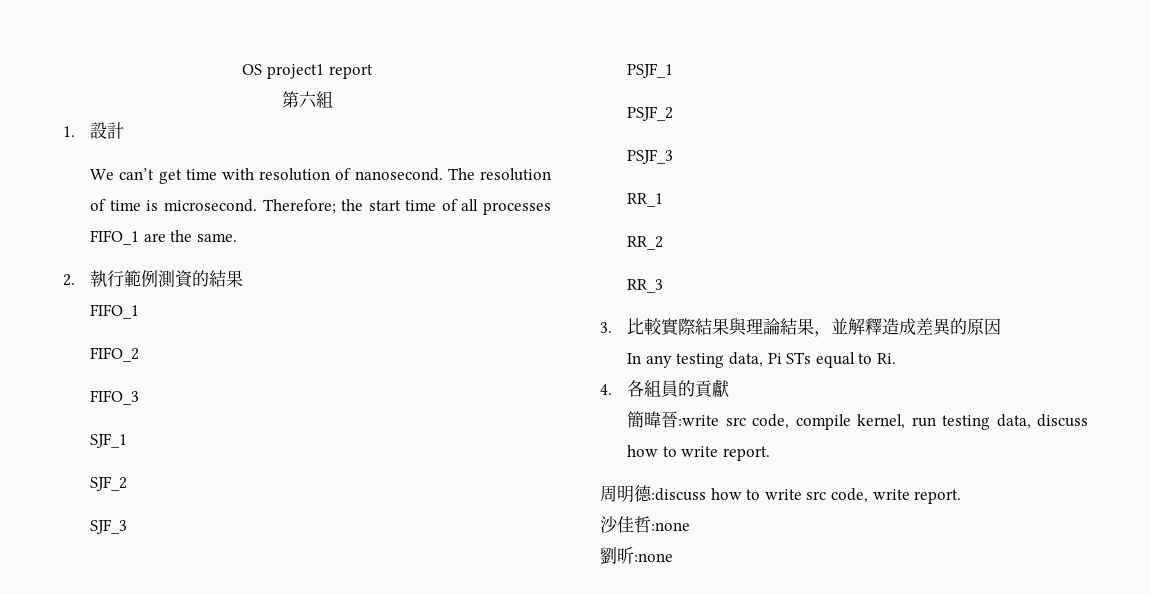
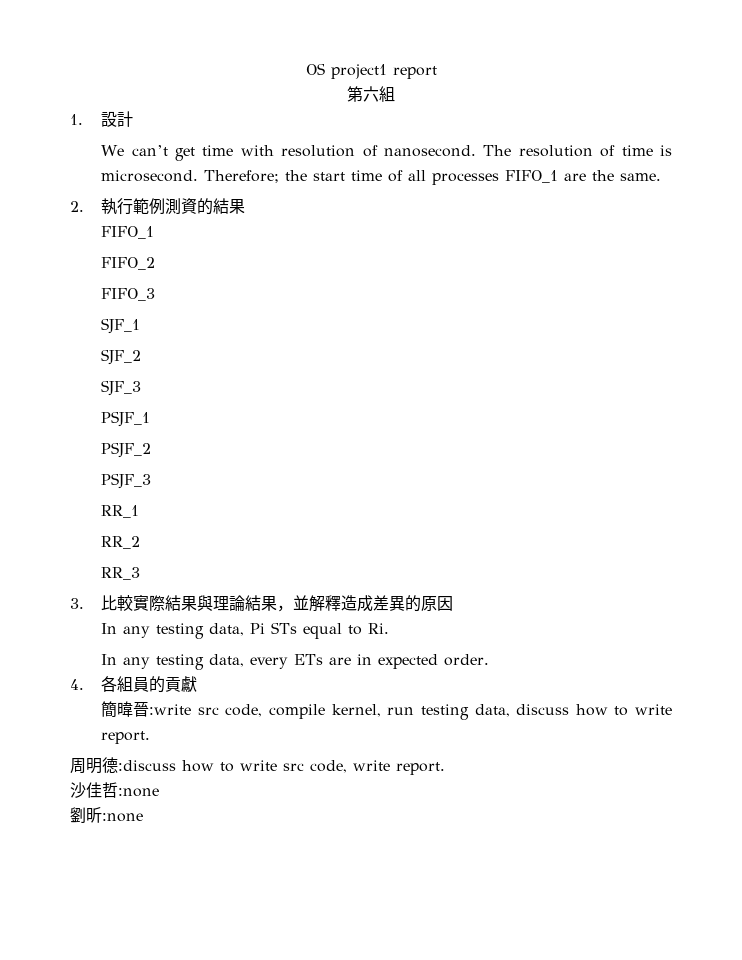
(896, 358) none -> [101,654,490,670] // In any testing data, every ETs are in expected order.

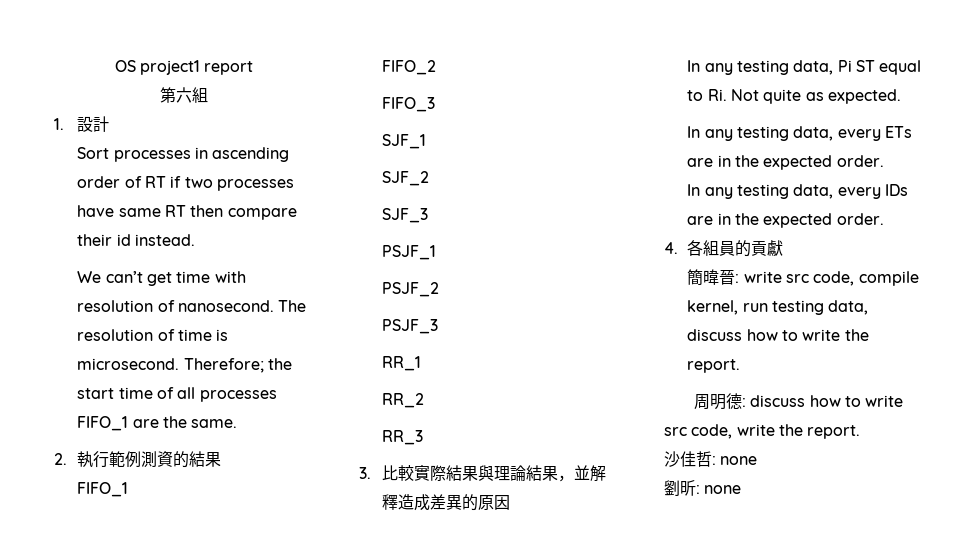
(134, 119) none -> [77,147,290,162] [77,176,294,191] [77,205,297,220] [77,234,196,246] // Sort processes in ascending order of RT if two processes have same RT then compare their id instead.
[271,622,298,634] STs -> [855,60,875,72] ST
(390, 628) none -> [731,89,901,104] Not quite as expected.
(373, 659) none -> [735,155,884,170] [687,184,908,199] [687,213,760,225] the expected order. // In any testing data, every IDs are in the
[149,704,192,715] :write -> [735,271,782,283] : write
(672, 709) none -> [844,329,869,341] the
[118,760,176,771] :discuss -> [741,395,806,407] : discuss
(390, 765) none -> [778,424,803,436] the
[118,788,159,797] :none -> [712,456,758,465] : none
[102,813,143,822] :none -> [696,485,742,494] : none

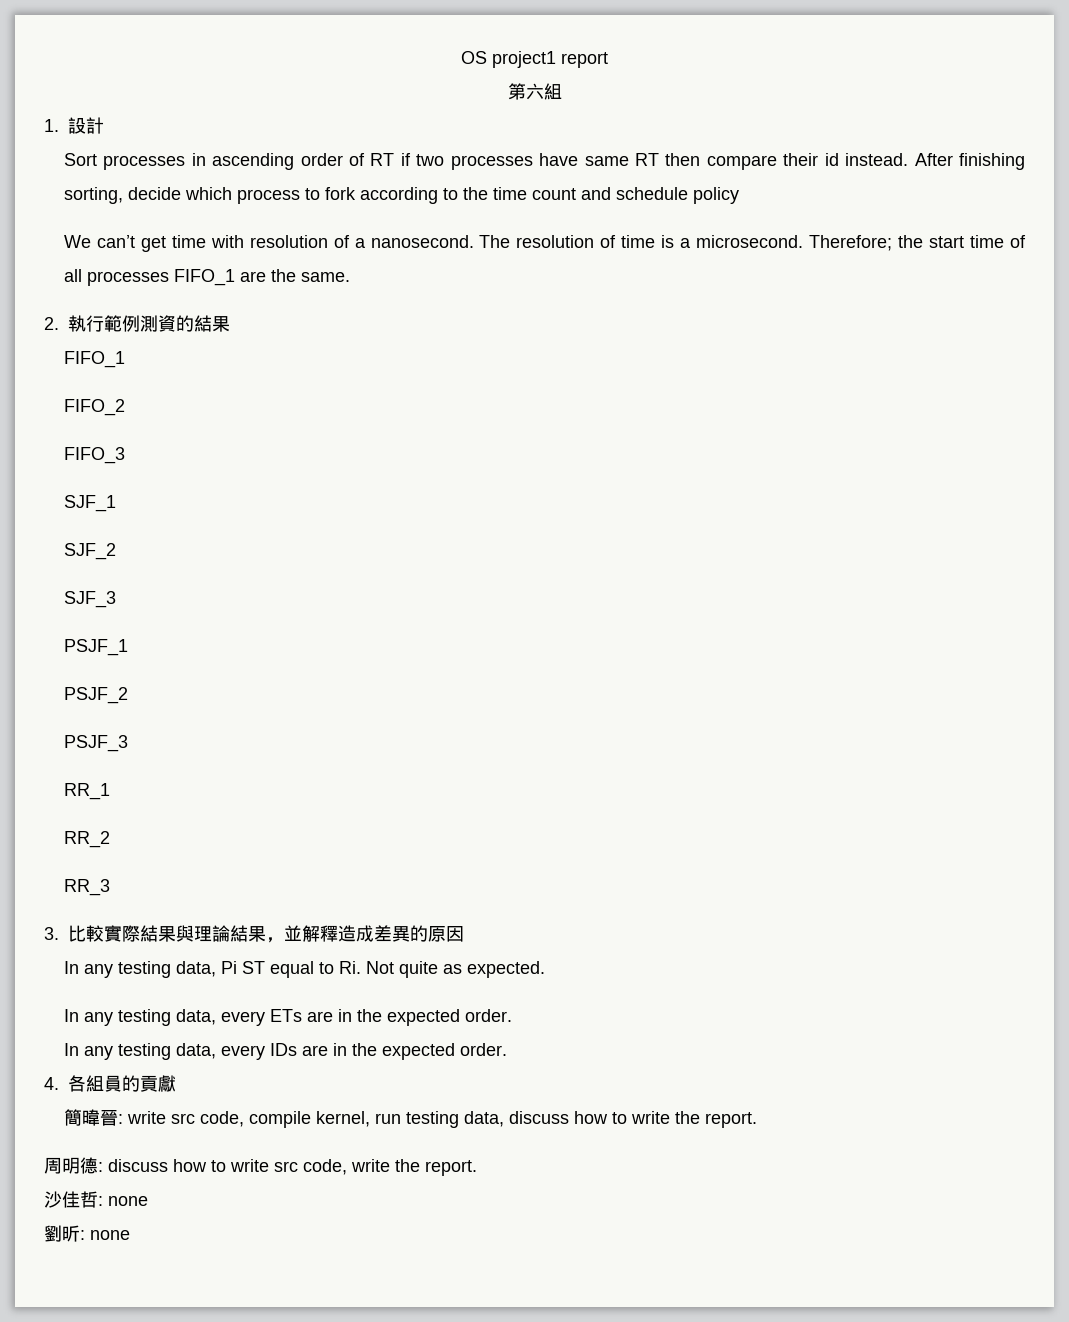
(196, 240) none -> [914,153,1025,170] [63,187,739,204] After finishing sorting, decide which process to fork according to the time count and schedule policy
(175, 306) none -> [354,238,366,248] a
(229, 335) none -> [680,238,692,248] a

